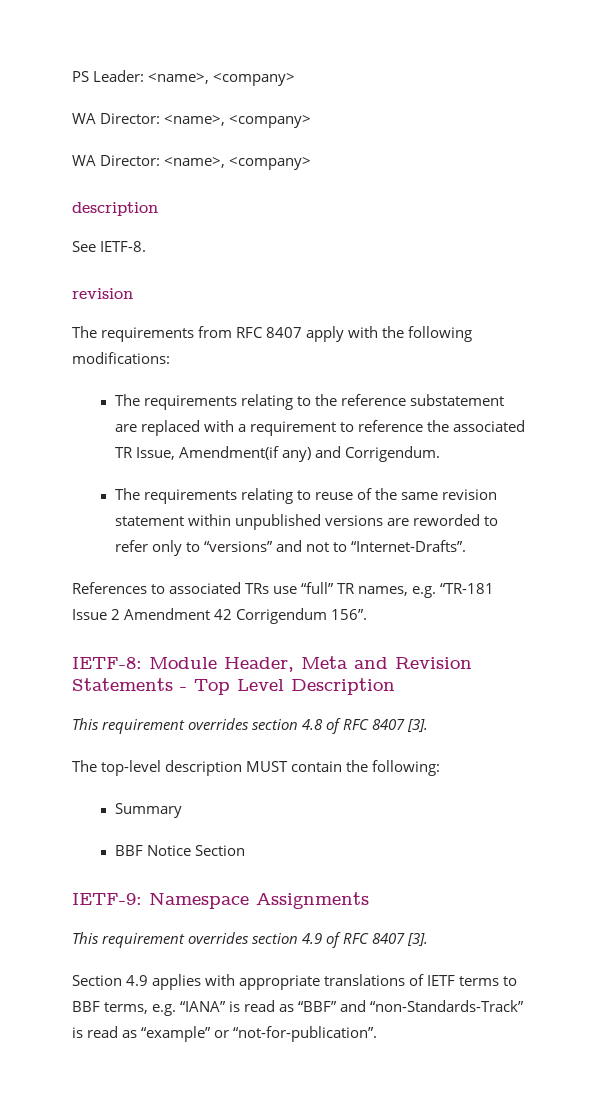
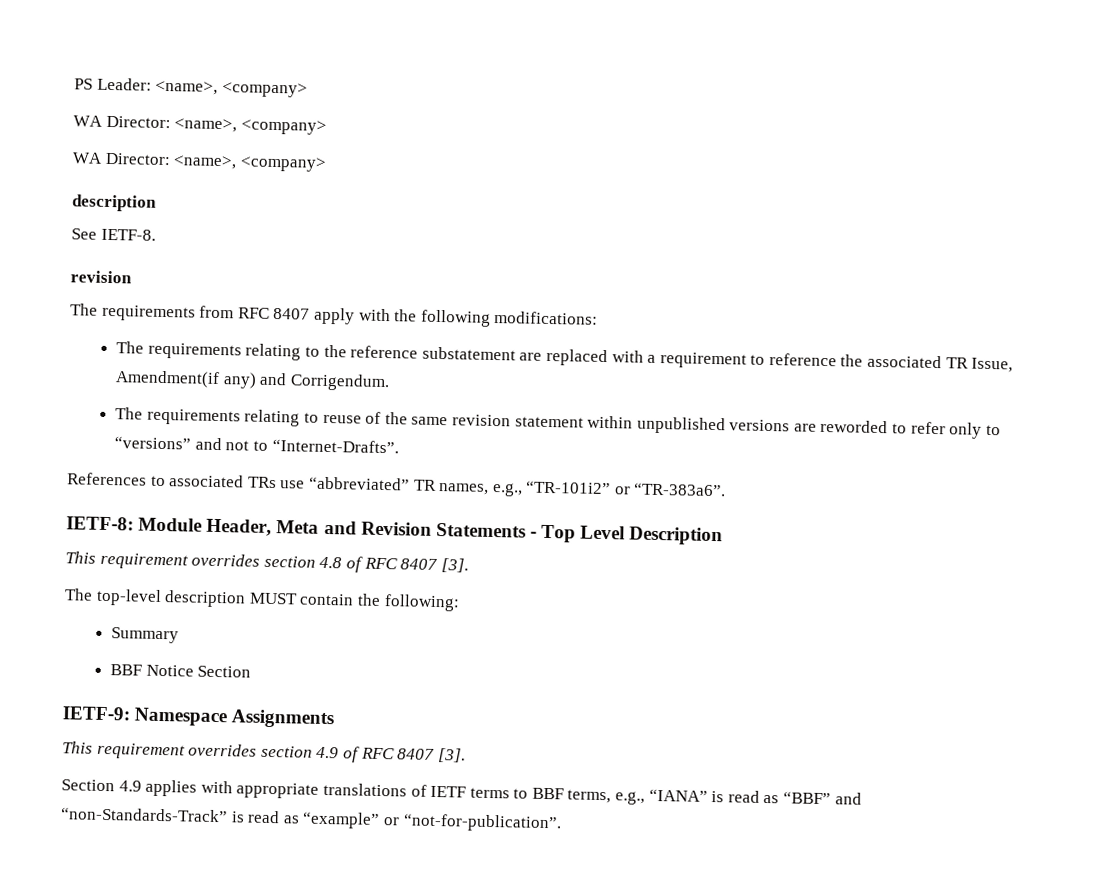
[301,582,335,594] “full” -> [308,476,410,491] “abbreviated”
[412,583,495,598] [72,608,368,624] e.g. “TR-181 Issue 2 Amendment 42 Corrigendum 156”. -> [491,480,727,497] e.g., “TR-101i2” or “TR-383a6”.
[152,1004,177,1016] e.g. -> [615,791,646,805] e.g.,

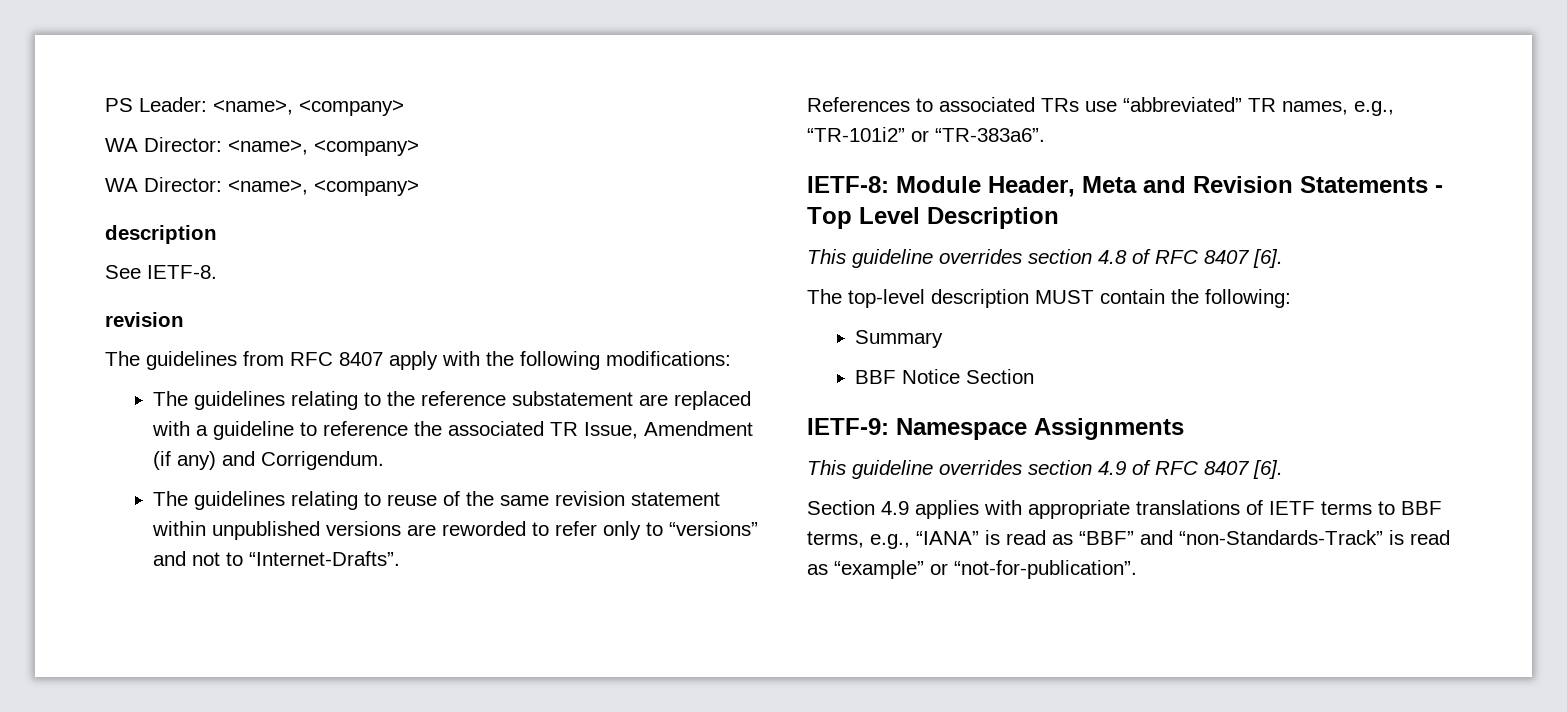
[101,304,196,322] requirements -> [146,351,237,370] guidelines
[147,342,242,360] requirements -> [194,391,286,410] guidelines
[659,352,747,369] requirement -> [213,421,295,440] guideline
[115,370,221,389] Amendment(if -> [644,421,754,436] [153,451,172,470] Amendment (if
[146,408,241,426] requirements -> [194,491,286,510] guidelines
[99,552,189,570] requirement -> [852,249,933,268] guideline
[440,558,469,573] [3]. -> [1253,249,1283,268] [6].
[96,742,186,760] requirement -> [852,460,933,479] guideline
[437,748,466,763] [3]. -> [1253,460,1283,479] [6].

